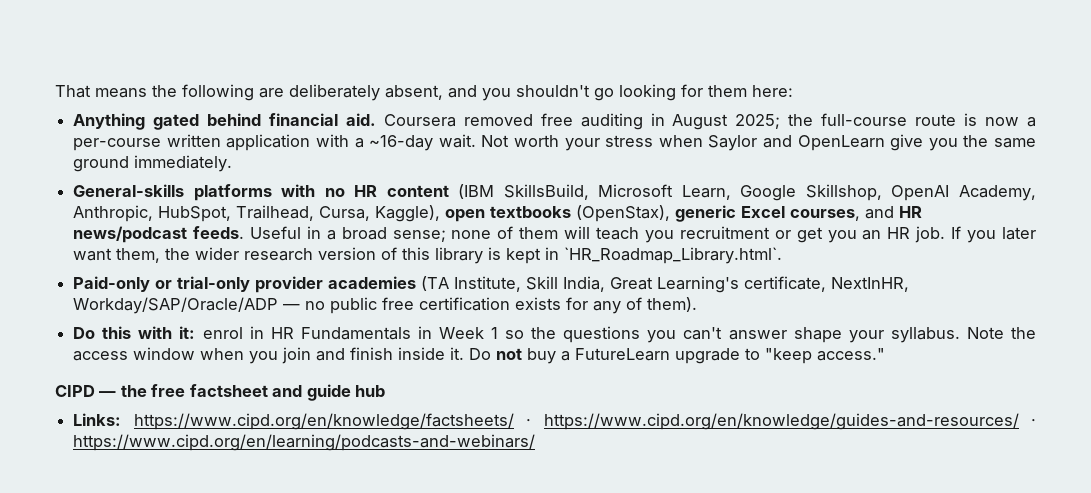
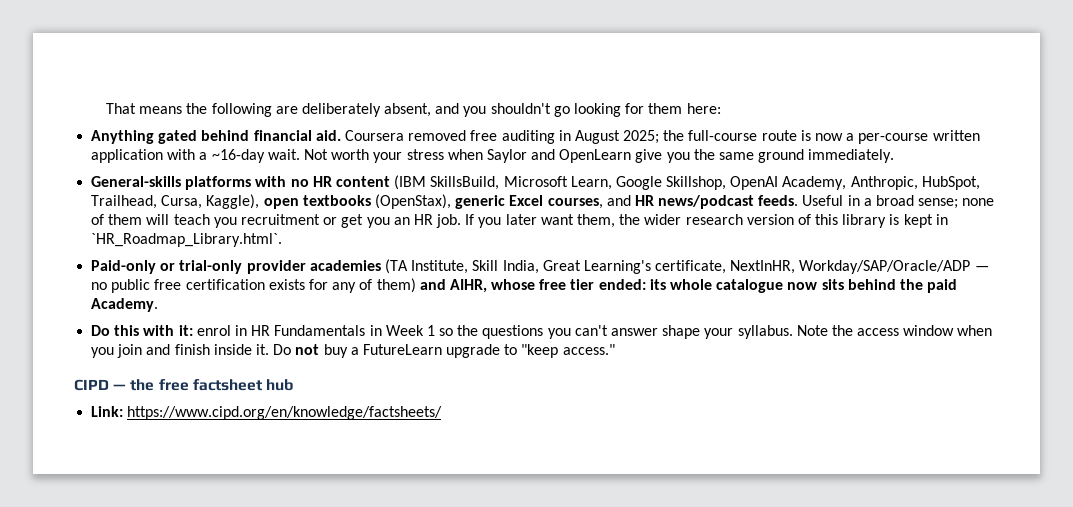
[647,297,698,312] them). -> [376,278,958,293] [91,298,159,312] them) and AIHR, whose free tier ended: its whole catalogue now sits behind the paid Academy.
[272,384,351,401] and guide -> (262, 385) none
[73,413,1036,430] [73,434,536,451] Links: https://www.cipd.org/en/knowledge/factsheets/ · https://www.cipd.org/en/knowledge/guides-and-resources/ · https://www.cipd.org/en/learning/podcasts-and-webinars/ -> [91,406,443,420] Link: https://www.cipd.org/en/knowledge/factsheets/

